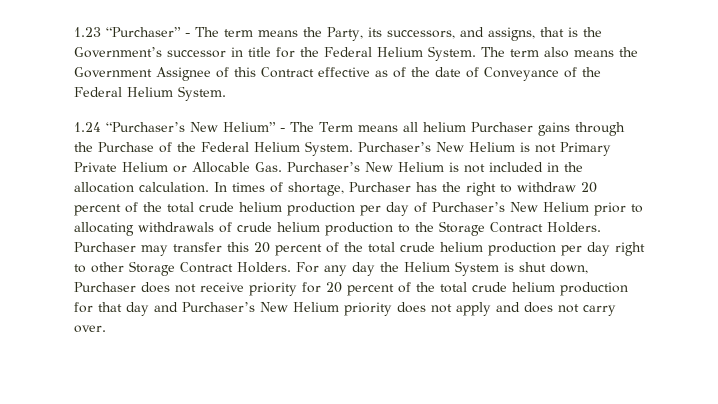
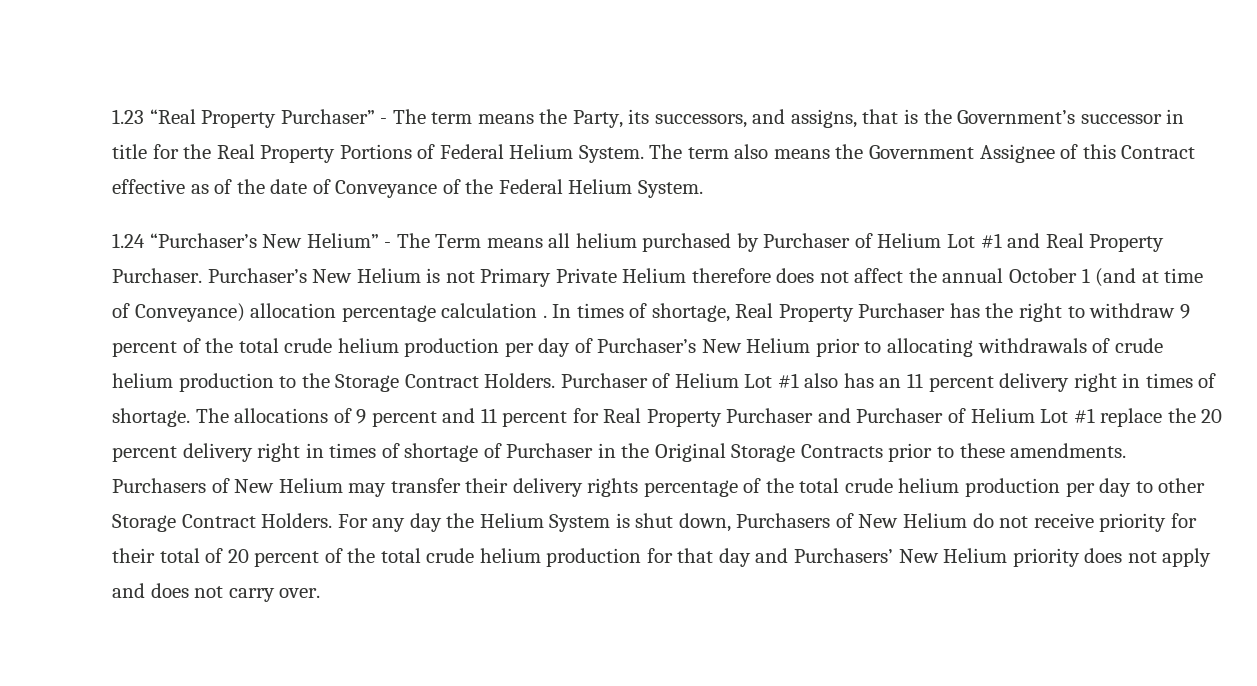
[106,27,181,37] “Purchaser” -> [149,109,375,128] “Real Property Purchaser”
(319, 52) none -> [216,144,436,163] Real Property Portions of
[470,122,625,136] [74,141,353,156] Purchaser gains through the Purchase of the Federal Helium System. -> [642,233,1165,252] [112,268,202,283] purchased by Purchaser of Helium Lot #1 and Real Property Purchaser.
[173,162,583,173] [74,182,209,193] or Allocable Gas. Purchaser’s New Helium is not included in the allocation calculation. -> [691,268,1204,287] [112,303,547,322] therefore does not affect the annual October 1 (and at time of Conveyance) allocation percentage calculation .
(344, 189) none -> [735,303,854,322] Real Property
[581,182,597,193] 20 -> [1179,304,1190,319] 9
[141,242,645,256] may transfer this 20 percent of the total crude helium production per day right -> [652,373,1217,392] [112,408,1223,427] [112,443,1127,462] [112,478,1132,497] of Helium Lot #1 also has an 11 percent delivery right in times of shortage. The allocations of 9 percent and 11 percent for Real Property Purchaser and Purchaser of Helium Lot #1 replace the 20 percent delivery right in times of shortage of Purchaser in the Original Storage Contracts prior to these amendments. Purchasers of New Helium may transfer their delivery rights percentage of the total crude helium production per day
[74,282,170,293] Purchaser does -> [736,513,994,528] Purchasers of New Helium do
(321, 287) none -> [112,548,224,563] their total of
[182,302,255,312] Purchaser’s -> [794,548,894,563] Purchasers’

